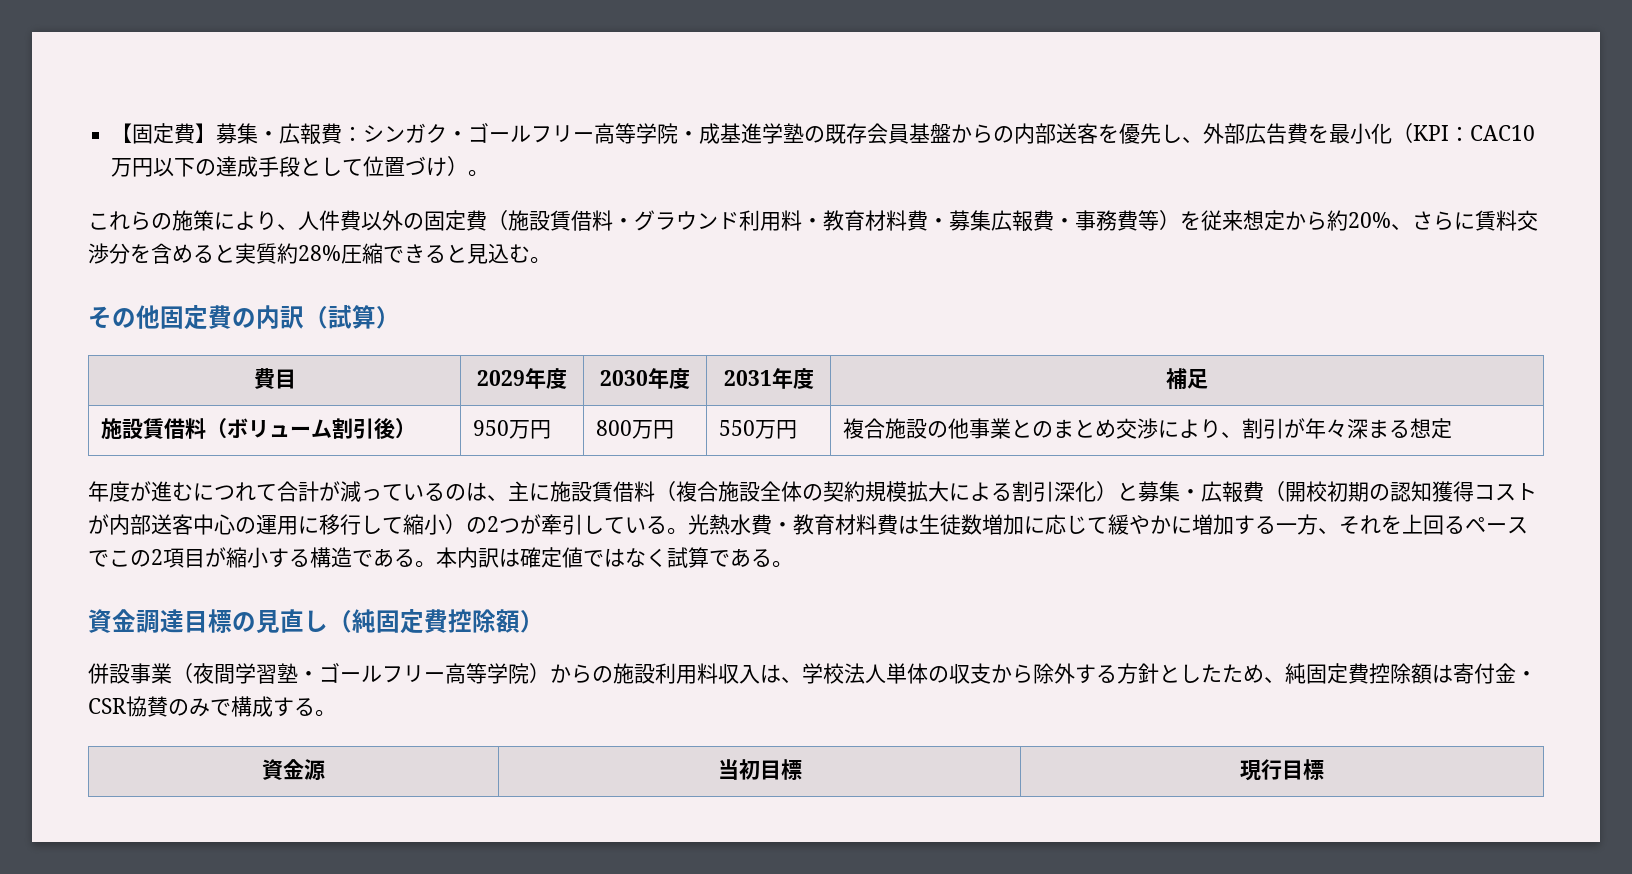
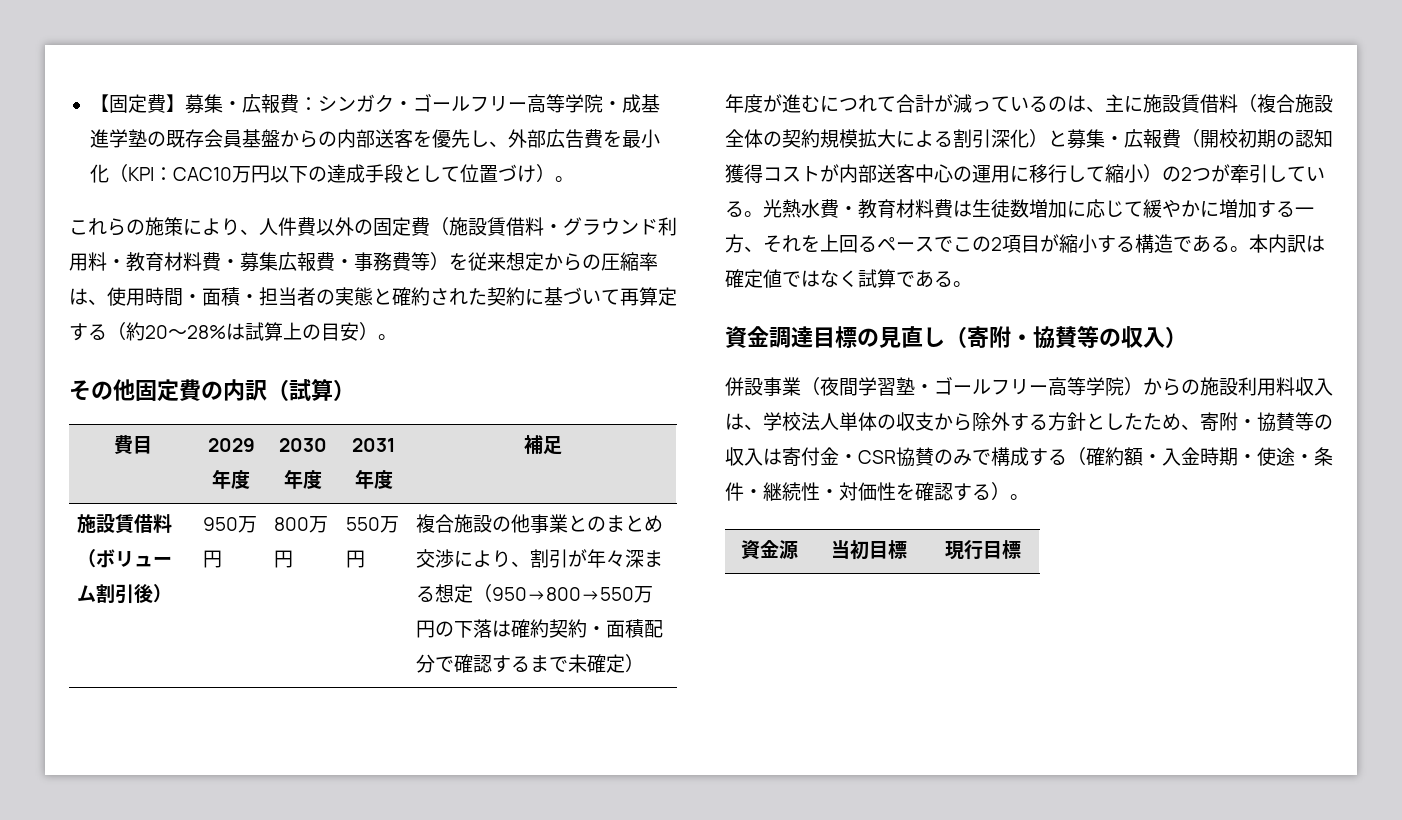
[1327,210,1538,231] [88,243,530,264] 約20%、さらに賃料交渉分を含めると実質約28%圧縮できると見込む -> [582,252,658,271] [69,287,677,306] [69,322,378,341] の圧縮率は、使用時間・面積・担当者の実態と確約された契約に基づいて再算定する（約20〜28%は試算上の目安）
(1452, 428) none -> [473,584,654,603] [416,619,664,638] [416,654,645,673] （950→800→550万円の下落は確約契約・面積配分で確認するまで未確定）
[352,609,520,634] 純固定費控除額 -> [967,326,1165,349] 寄附・協賛等の収入
[1285,663,1432,684] 純固定費控除額 -> [1200,412,1333,432] [725,447,763,466] 寄附・協賛等の収入
(315, 707) none -> [1067,447,1333,466] [725,482,1010,501] （確約額・入金時期・使途・条件・継続性・対価性を確認する）

